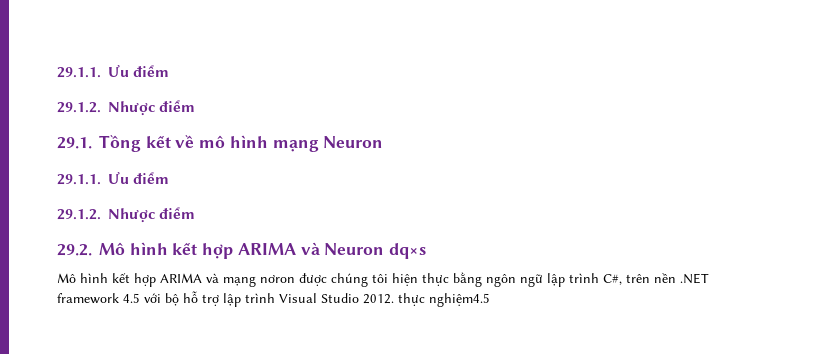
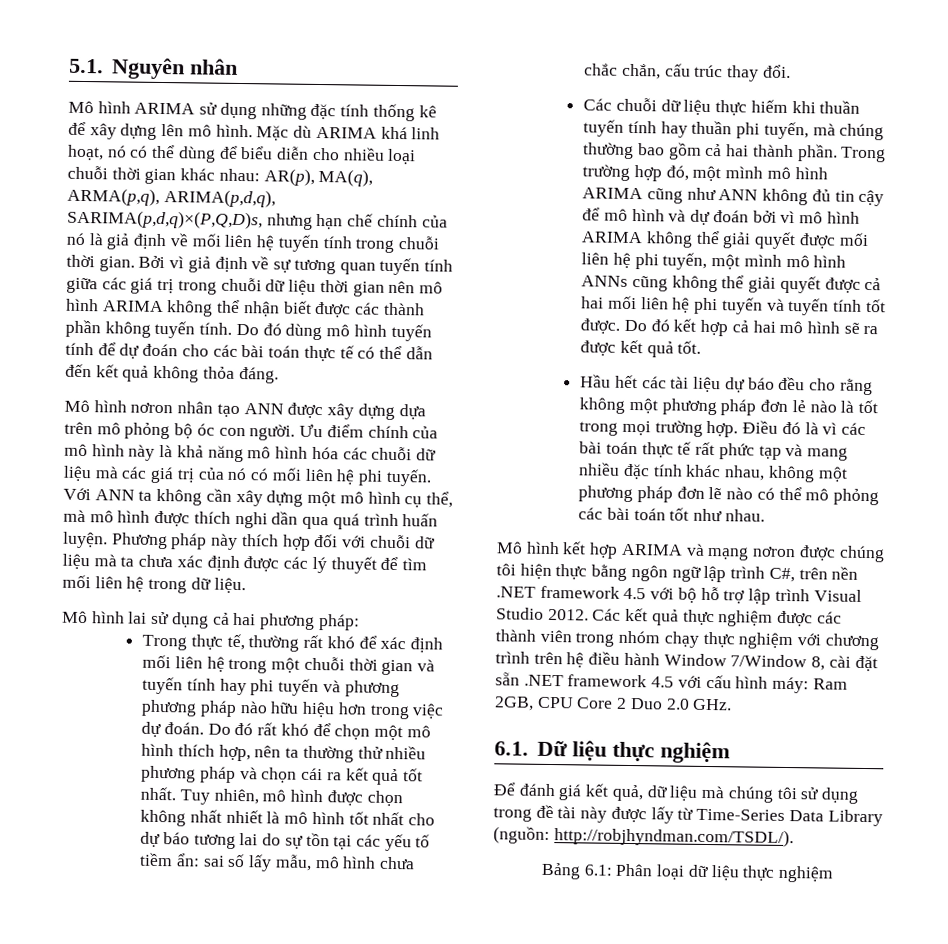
[57,65,170,78] [57,100,196,116] [57,135,384,152] [57,172,170,185] [57,207,196,223] [57,242,427,259] 29.1.1. Ưu điểm // 29.1.2. Nhược điểm // 29.1. Tồng kết về mô hình mạng Neuron // 29.1.1. Ưu điểm // 29.1.2. Nhược điểm // 29.2. Mô hình kết hợp ARIMA và Neuron dq×s -> [69,57,238,80] [68,100,437,122] [68,121,441,141] [67,144,417,165] [67,165,374,187] [67,187,276,208] [67,209,448,230] [66,232,439,253] [66,254,453,276] [66,277,443,297] [66,298,425,318] [65,319,432,342] [65,342,433,362] [65,363,279,384] [64,399,426,420] [64,421,439,441] [64,443,436,463] [63,465,432,487] [63,487,453,508] [63,509,439,530] [63,531,435,551] [62,553,427,574] [62,574,246,594] [62,610,360,631] [142,633,444,653] [142,654,436,676] [142,676,400,698] [141,699,445,720] [141,721,431,741] [141,743,427,763] [141,765,424,786] [140,786,403,807] [140,809,436,827] [140,831,431,852] [139,852,416,872] [584,63,791,82] [583,97,861,116] [583,119,885,141] [583,142,887,163] [582,164,828,182] [582,187,885,207] [582,207,860,225] [581,230,869,250] [581,252,847,270] [581,275,882,294] [581,295,886,316] [580,318,879,337] [580,339,702,358] [580,374,873,396] [579,397,879,416] [579,420,867,438] [579,441,849,461] [578,462,848,483] [578,485,880,506] [578,507,765,522] 5.1. Nguyên nhân // Mô hình ARIMA sử dụng những đặc tính thống kê để xây dựng lên mô hình. Mặc dù ARIMA khá linh hoạt, nó có thể dùng để biểu diễn cho nhiều loại chuỗi thời gian khác nhau: AR(p), MA(q), ARMA(p,q), ARIMA(p,d,q), SARIMA(p,d,q)×(P,Q,D)s, nhưng hạn chế chính của nó là giả định về mối liên hệ tuyến tính trong chuỗi thời gian. Bởi vì giả định về sự tương quan tuyến tính giữa các giá trị trong chuỗi dữ liệu thời gian nên mô hình ARIMA không thể nhận biết được các thành phần không tuyến tính. Do đó dùng mô hình tuyến tính để dự đoán cho các bài toán thực tế có thể dẫn đến kết quả không thỏa đáng. // Mô hình nơron nhân tạo ANN được xây dựng dựa trên mô phỏng bộ óc con người. Ưu điểm chính của mô hình này là khả năng mô hình hóa các chuỗi dữ liệu mà các giá trị của nó có mối liên hệ phi tuyến. Với ANN ta không cần xây dựng một mô hình cụ thể, mà mô hình được thích nghi dần qua quá trình huấn luyện. Phương pháp này thích hợp đối với chuỗi dữ liệu mà ta chưa xác định được các lý thuyết để tìm mối liên hệ trong dữ liệu. // Mô hình lai sử dụng cả hai phương pháp: // Trong thực tế, thường rất khó để xác định mối liên hệ trong một chuỗi thời gian và tuyến tính hay phi tuyến và phương phương pháp nào hữu hiệu hơn trong việc dự đoán. Do đó rất khó để chọn một mô hình thích hợp, nên ta thường thử nhiều phương pháp và chọn cái ra kết quả tốt nhất. Tuy nhiên, mô hình được chọn không nhất nhiết là mô hình tốt nhất cho dự báo tương lai do sự tồn tại các yếu tố tiềm ẩn: sai số lấy mẫu, mô hình chưa chắc chắn, cấu trúc thay đổi. // Các chuỗi dữ liệu thực hiếm khi thuần tuyến tính hay thuần phi tuyến, mà chúng thường bao gồm cả hai thành phần. Trong trường hợp đó, một mình mô hình ARIMA cũng như ANN không đủ tin cậy để mô hình và dự đoán bởi vì mô hình ARIMA không thể giải quyết được mối liên hệ phi tuyến, một mình mô hình ANNs cũng không thể giải quyết được cả hai mối liên hệ phi tuyến và tuyến tính tốt được. Do đó kết hợp cả hai mô hình sẽ ra được kết quả tốt. // Hầu hết các tài liệu dự báo đều cho rằng không một phương pháp đơn lẻ nào là tốt trong mọi trường hợp. Điều đó là vì các bài toán thực tế rất phức tạp và mang nhiều đặc tính khác nhau, không một phương pháp đơn lẽ nào có thể mô phỏng các bài toán tốt như nhau.
[398,293,490,307] thực nghiệm4.5 -> [592,607,842,627] [495,629,879,651] [495,651,878,672] [495,672,848,694] [494,696,733,711] [494,740,730,764] [493,782,859,804] [493,804,883,827] [493,826,794,848] [540,862,835,883] Các kết quả thực nghiệm được các thành viên trong nhóm chạy thực nghiệm với chương trình trên hệ điều hành Window 7/Window 8, cài đặt sẵn .NET framework 4.5 với cấu hình máy: Ram 2GB, CPU Core 2 Duo 2.0 GHz. // 6.1. Dữ liệu thực nghiệm // Để đánh giá kết quả, dữ liệu mà chúng tôi sử dụng trong đề tài này được lấy từ Time-Series Data Library (nguồn: http://robjhyndman.com/TSDL/). // Bảng 6.1: Phân loại dữ liệu thực nghiệm

